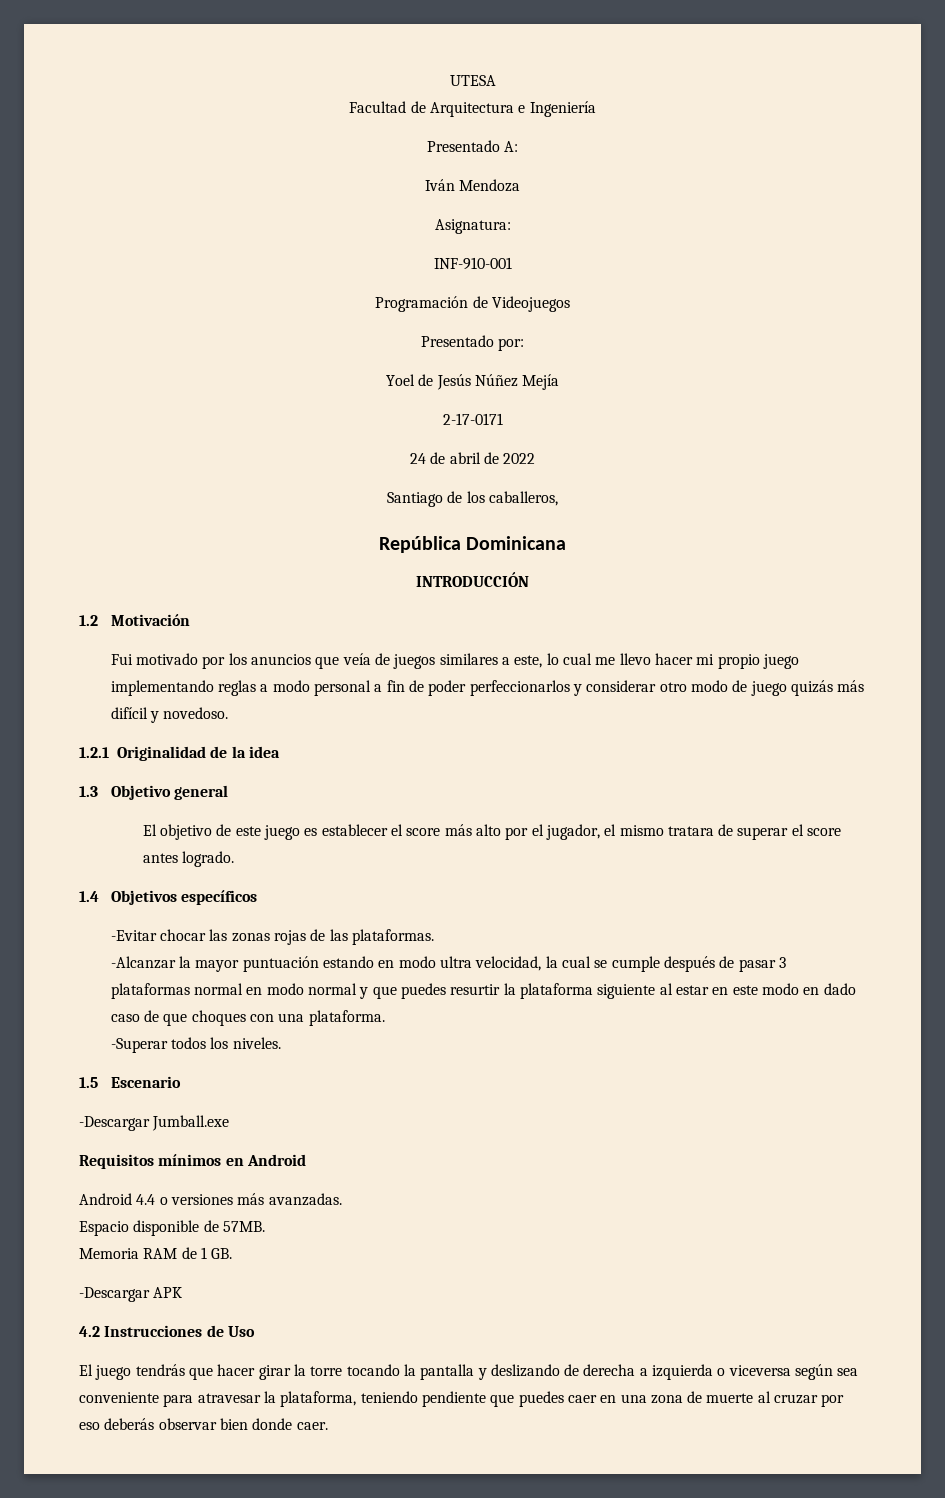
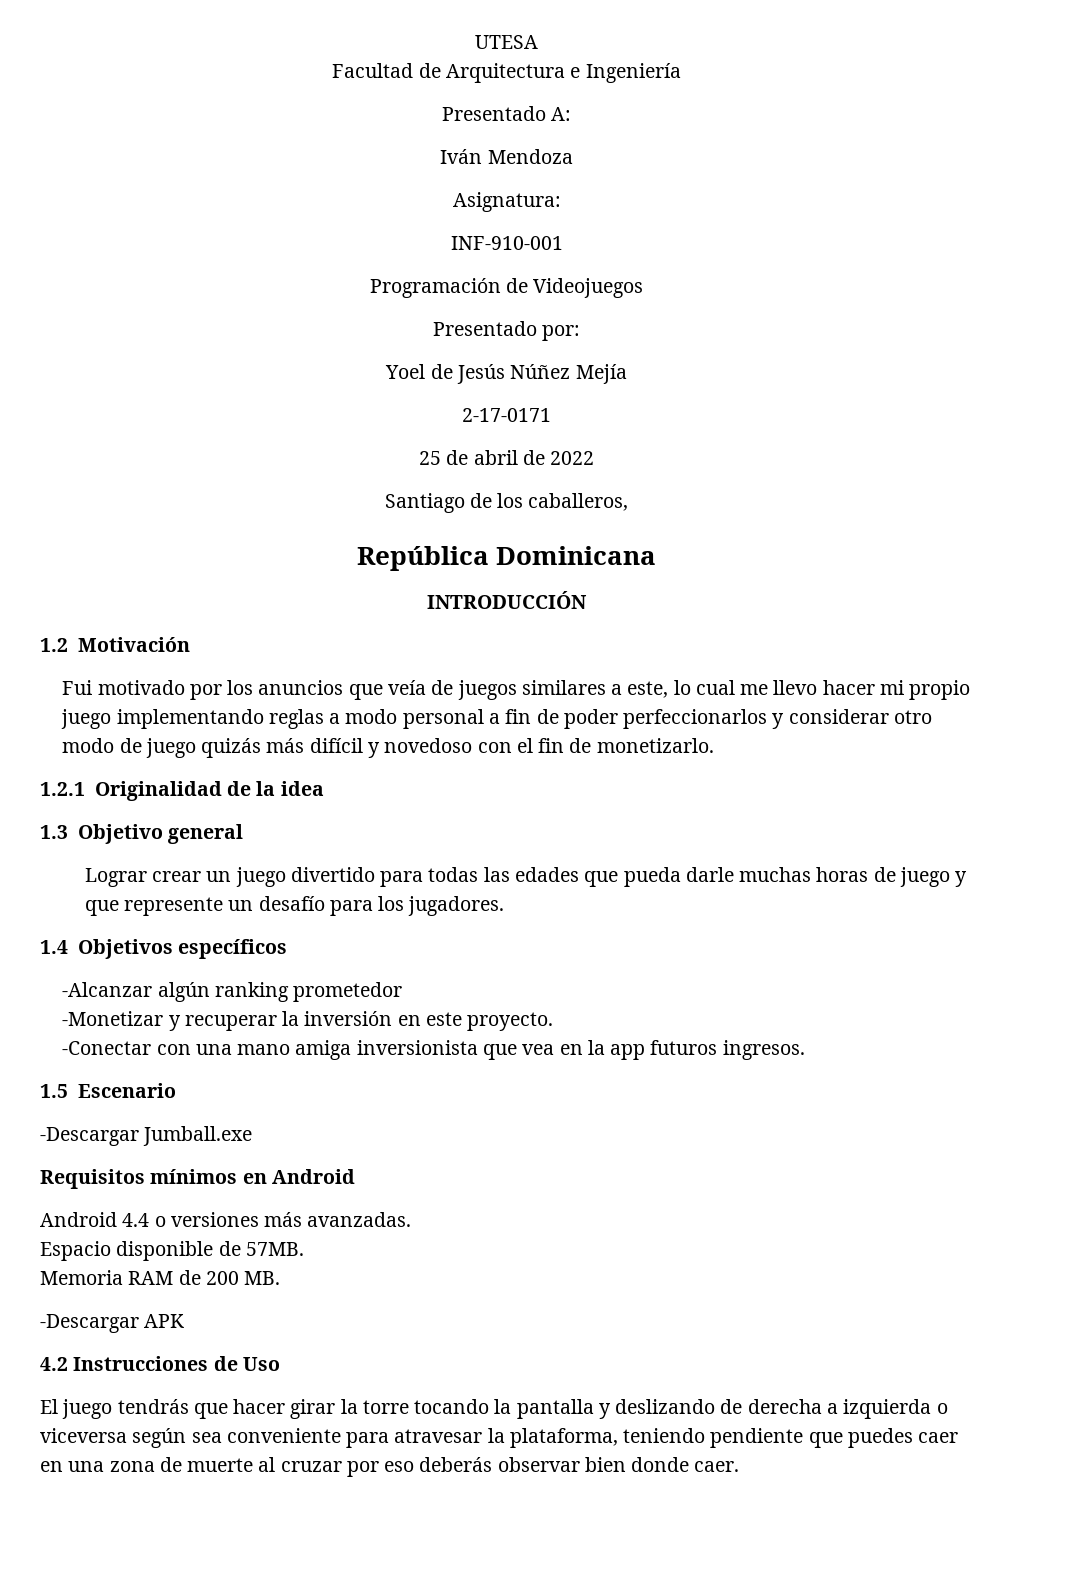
[409,453,426,464] 24 -> [418,451,441,465] 25
[163,707,229,719] novedoso. -> [384,738,714,753] novedoso con el fin de monetizarlo.
[142,824,842,840] [142,851,235,867] [79,890,258,905] [110,929,435,945] [110,956,786,972] [110,983,856,999] [110,1010,385,1026] [110,1037,281,1053] El objetivo de este juego es establecer el score más alto por el jugador, el mismo tratara de superar el score antes logrado. // 1.4 Objetivos específicos // -Evitar chocar las zonas rojas de las plataformas. // -Alcanzar la mayor puntuación estando en modo ultra velocidad, la cual se cumple después de pasar 3 plataformas normal en modo normal y que puedes resurtir la plataforma siguiente al estar en este modo en dado caso de que choques con una plataforma. // -Superar todos los niveles. -> [84,867,968,887] [84,896,505,916] [40,939,288,959] [62,982,403,1002] [62,1011,554,1031] [62,1040,805,1060] Lograr crear un juego divertido para todas las edades que pueda darle muchas horas de juego y que represente un desafío para los jugadores. // 1.4 Objetivos específicos // -Alcanzar algún ranking prometedor // -Monetizar y recuperar la inversión en este proyecto. // -Conectar con una mano amiga inversionista que vea en la app futuros ingresos.
[200,1247,233,1259] 1 GB. -> [205,1271,281,1285] 200 MB.

